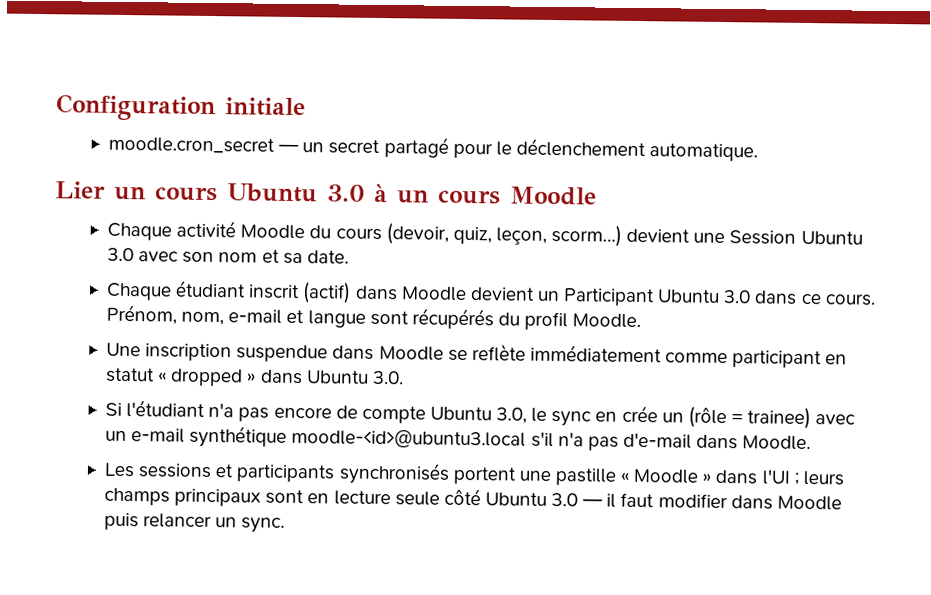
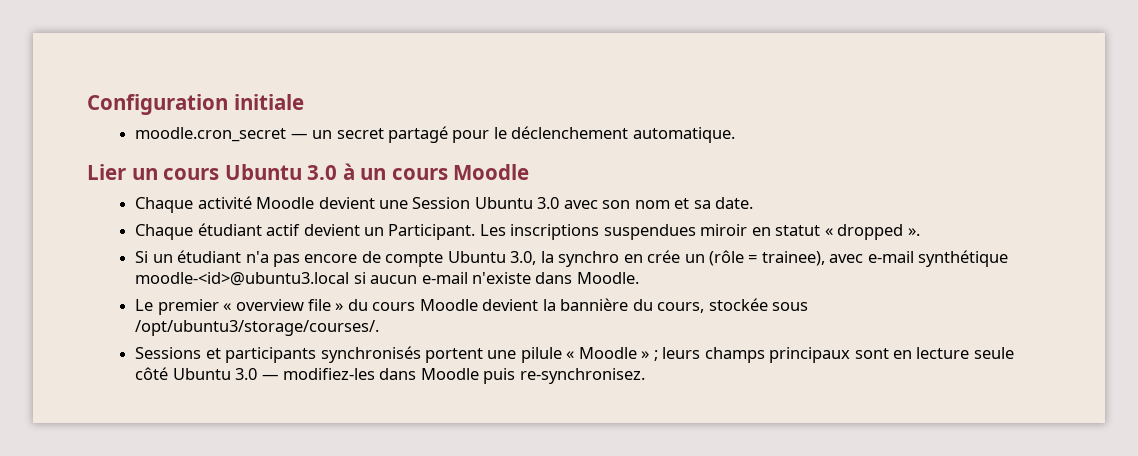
[309,223,623,247] du cours (devoir, quiz, leçon, scorm…) -> (315, 203) none
[248,282,876,307] [106,304,642,331] [106,342,848,369] [105,367,404,387] inscrit (actif) dans Moodle devient un Participant Ubuntu 3.0 dans ce cours. Prénom, nom, e-mail et langue sont récupérés du profil Moodle. // Une inscription suspendue dans Moodle se reflète immédiatement comme participant en statut « dropped » dans Ubuntu 3.0. -> [266,224,920,240] actif devient un Participant. Les inscriptions suspendues miroir en statut « dropped ».
[126,400,206,418] l'étudiant -> [152,250,242,263] un étudiant
[531,407,592,427] le sync -> [540,251,620,267] la synchro
[747,407,856,430] [105,425,812,451] [104,462,213,479] trainee) avec un e-mail synthétique moodle-<id>@ubuntu3.local s'il n'a pas d'e-mail dans Moodle. // Les sessions -> [761,250,1009,267] [135,272,639,286] [135,298,809,315] [135,320,380,336] [135,347,202,359] trainee), avec e-mail synthétique moodle-<id>@ubuntu3.local si aucun e-mail n'existe dans Moodle. // Le premier « overview file » du cours Moodle devient la bannière du cours, stockée sous /opt/ubuntu3/storage/courses/. // Sessions
[554,468,617,486] pastille -> [520,347,562,363] pilule
[715,469,791,485] dans l'UI -> (650, 355) none
[606,492,842,511] [104,512,286,533] il faut modifier dans Moodle puis relancer un sync. -> [283,368,645,384] modifiez-les dans Moodle puis re-synchronisez.

